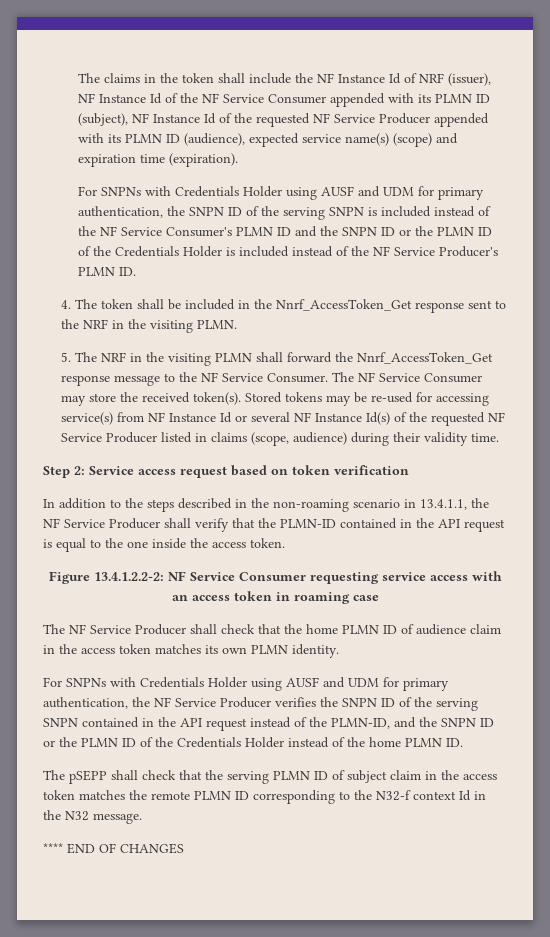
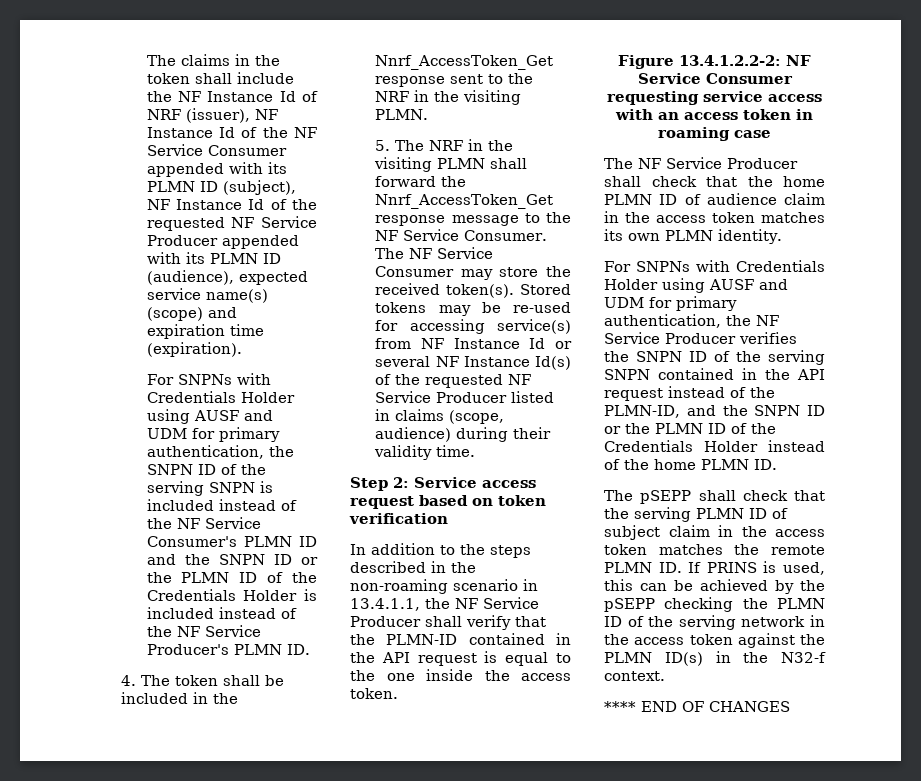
[235,790,486,804] [43,810,142,824] ID corresponding to the N32-f context Id in the N32 message. -> [658,561,825,575] [604,579,825,594] [604,597,825,612] [604,615,825,630] [604,633,825,648] [604,651,826,666] [604,671,665,681] ID. If PRINS is used, this can be achieved by the pSEPP checking the PLMN ID of the serving network in the access token against the PLMN ID(s) in the N32-f context.

